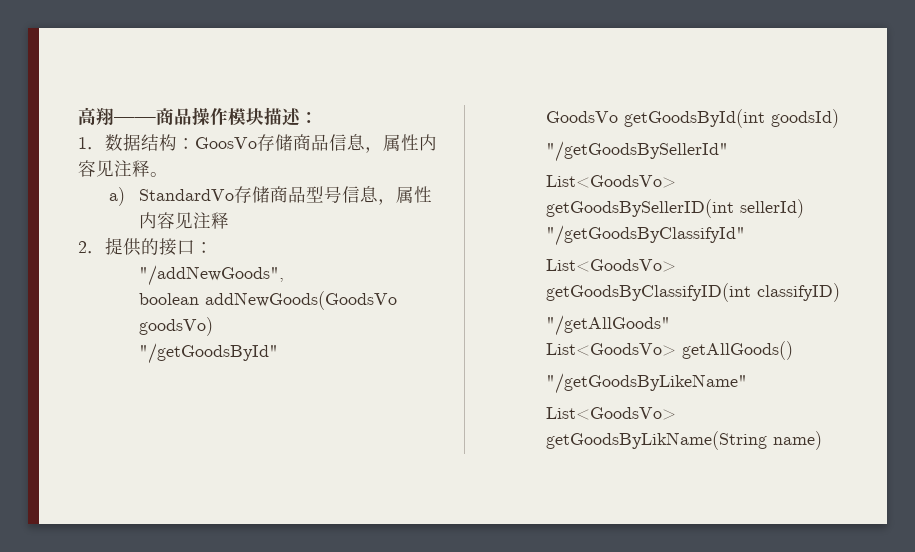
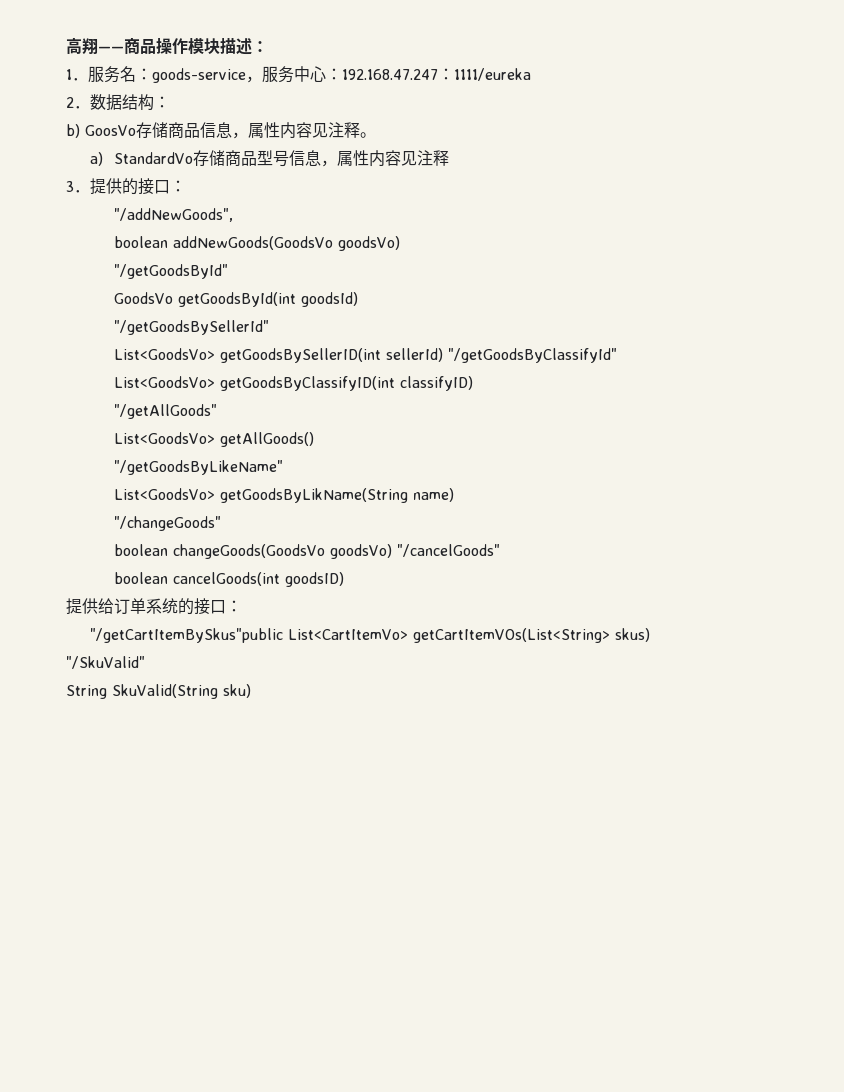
(105, 148) none -> [88,66,531,83] [66,97,90,109] 服务名：goods-service，服务中心：192.168.47.247：1111/eureka // 2．
(195, 143) none -> [66,124,80,138] // b)
[78,241,87,253] 2 -> [66,181,74,192] 3
(823, 440) none -> [114,516,222,531] [114,544,501,559] [114,572,345,587] [66,598,242,615] [90,628,651,643] [66,656,145,669] [66,684,251,699] // "/changeGoods" // boolean changeGoods(GoodsVo goodsVo) "/cancelGoods" // boolean cancelGoods(int goodsID) // 提供给订单系统的接口： // "/getCartItemBySkus"public List<CartItemVo> getCartItemVOs(List<String> skus) // "/SkuValid" // String SkuValid(String sku)

